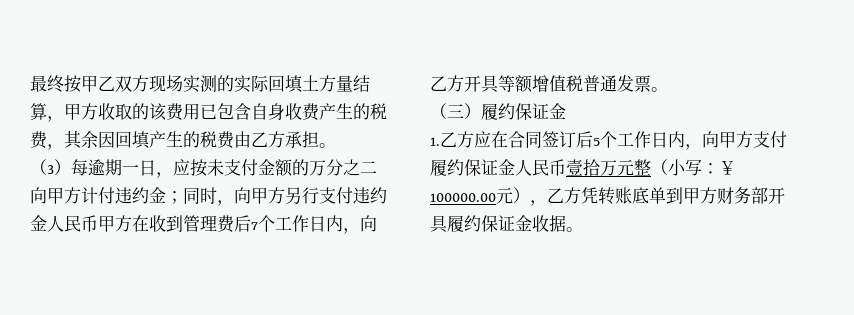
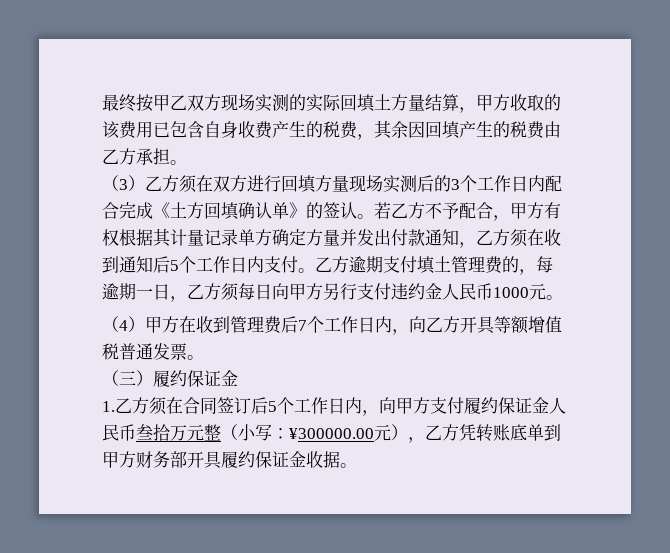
[71,159,377,178] [30,187,234,206] 每逾期一日，应按未支付金额的万分之二向甲方计付违约金；同时， -> [145,175,562,193] [102,202,561,221] [102,228,561,248] [102,256,553,275] [102,283,272,302] 乙方须在双方进行回填方量现场实测后的3个工作日内配合完成《土方回填确认单》的签认。若乙方不予配合，甲方有权根据其计量记录单方确定方量并发出付款通知，乙方须在收到通知后5个工作日内支付。乙方逾期支付填土管理费的，每逾期一日，乙方须每日
(98, 223) none -> [493,283,563,300] [102,316,145,332] 1000元。 // （4）
[474,131,491,148] 应 -> [149,397,167,415] 须
[566,159,583,176] 壹 -> [136,424,153,440] 叁
[719,161,736,175] [430,193,496,202] ￥100000.00 -> [289,428,374,439] ¥300000.00

